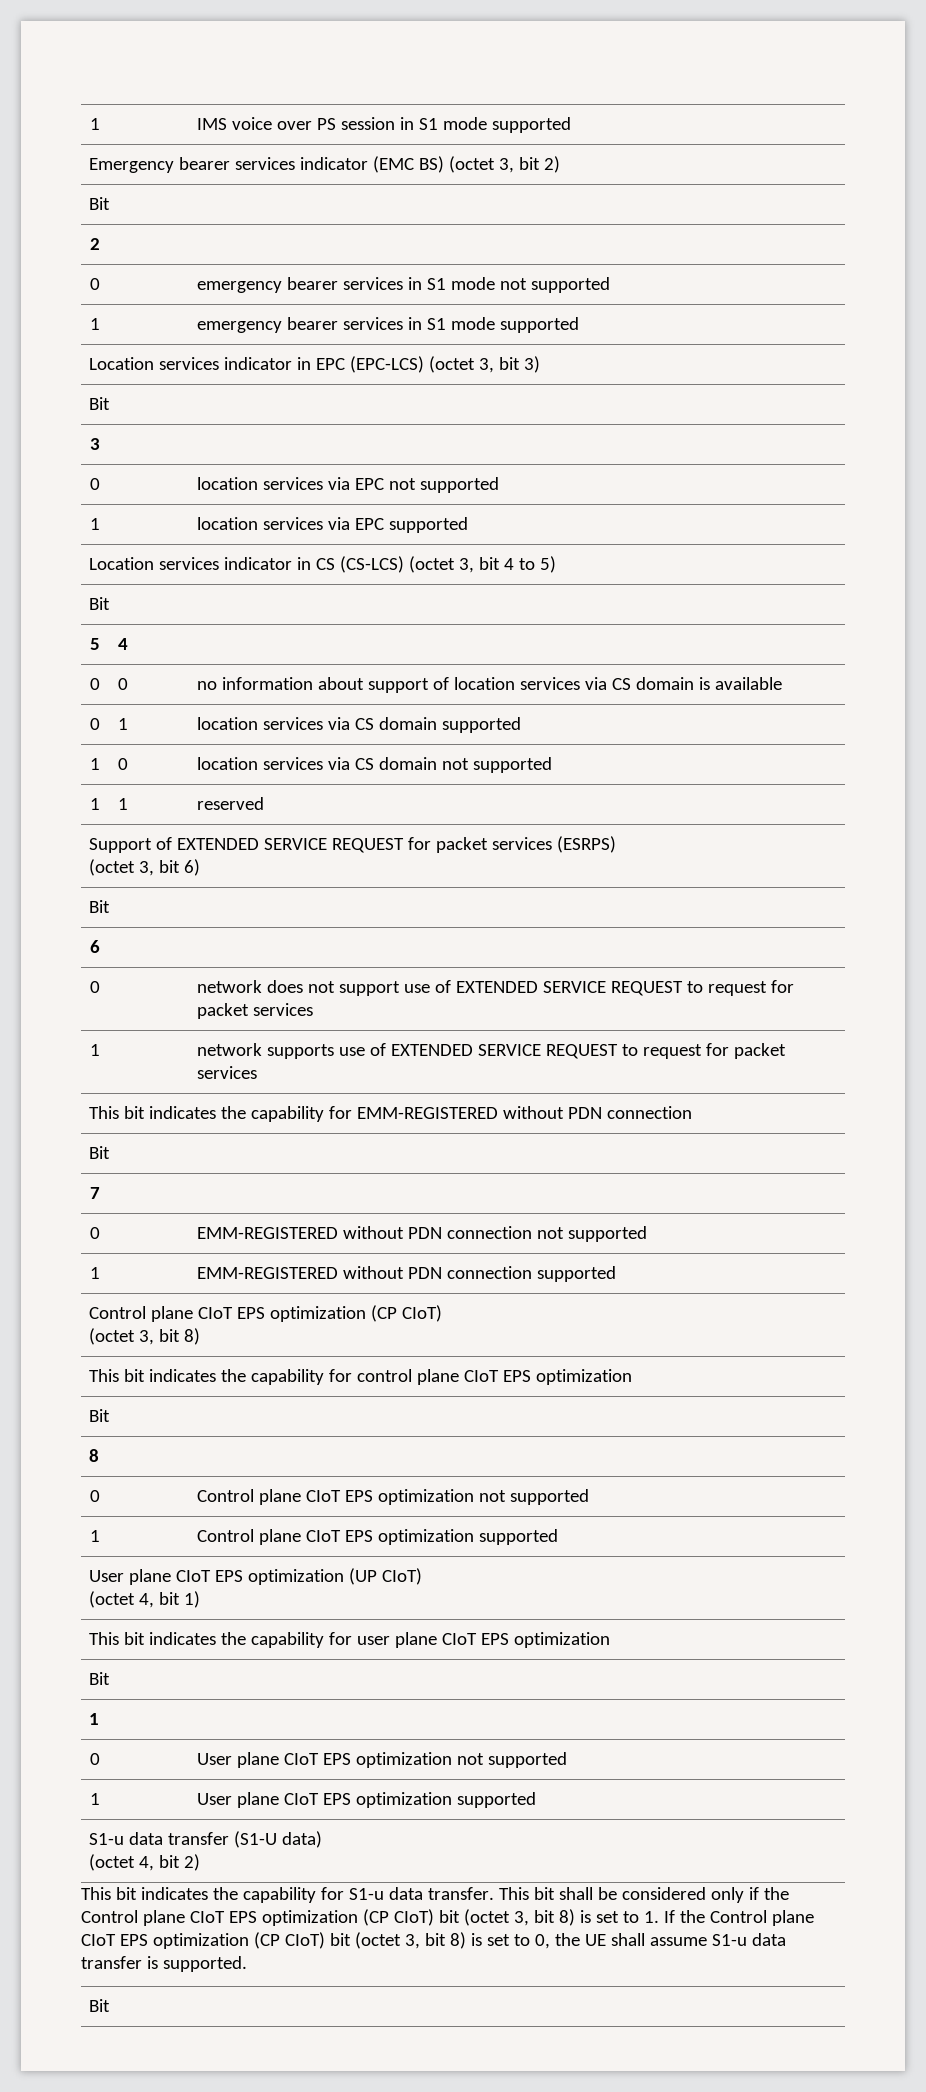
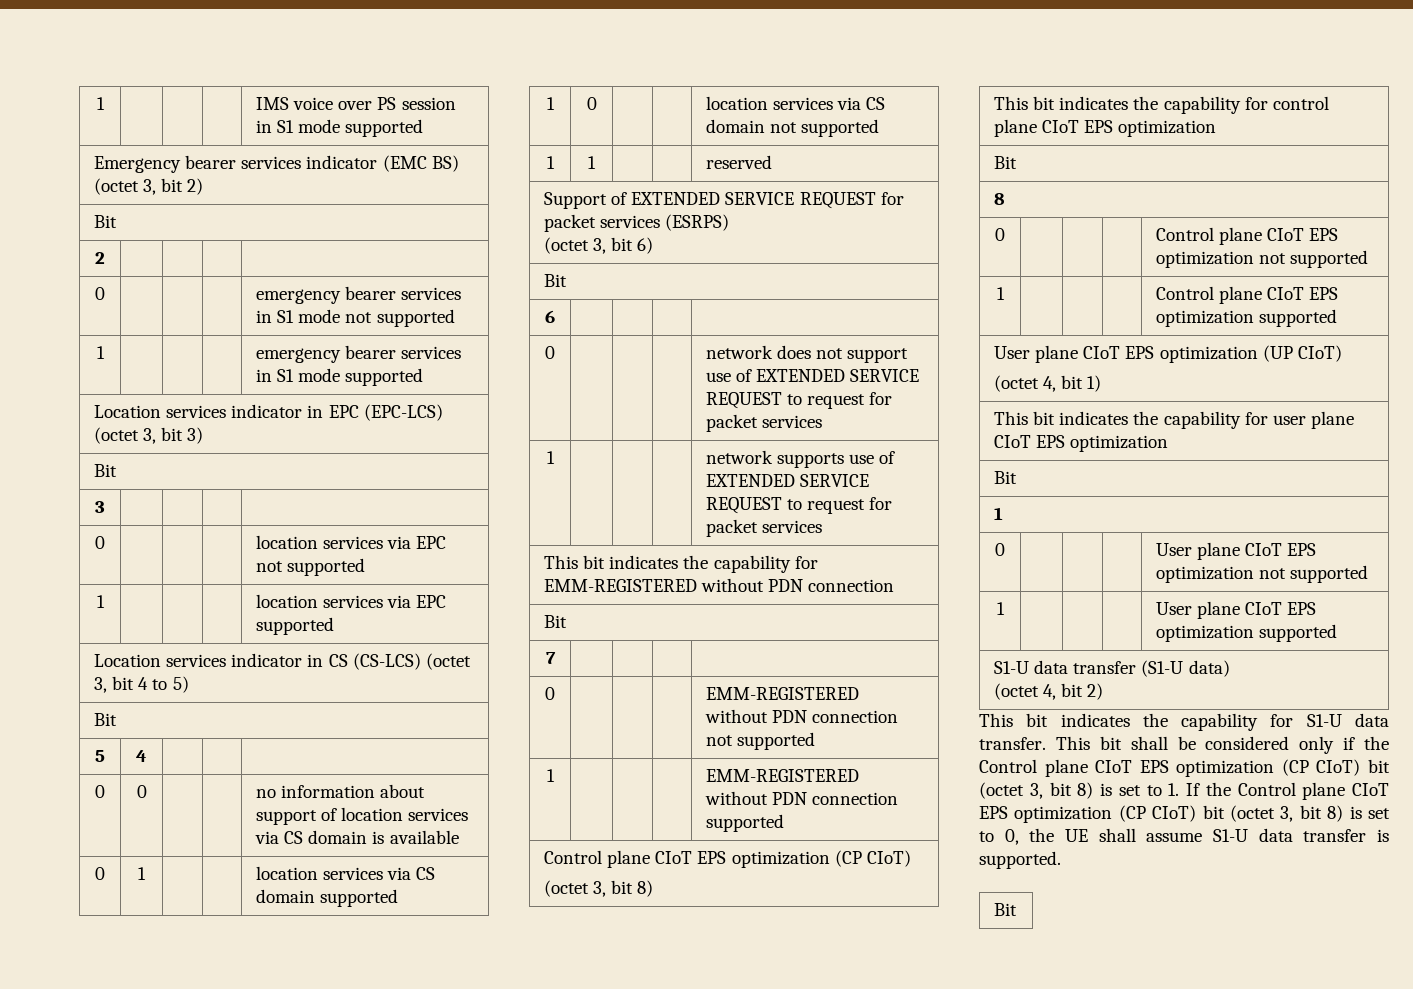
[89,1833,125,1845] S1-u -> [994,661,1030,674] S1-U
[348,1888,384,1900] S1-u -> [1306,714,1342,727] S1-U
[711,1934,747,1946] S1-u -> [1213,829,1248,842] S1-U

